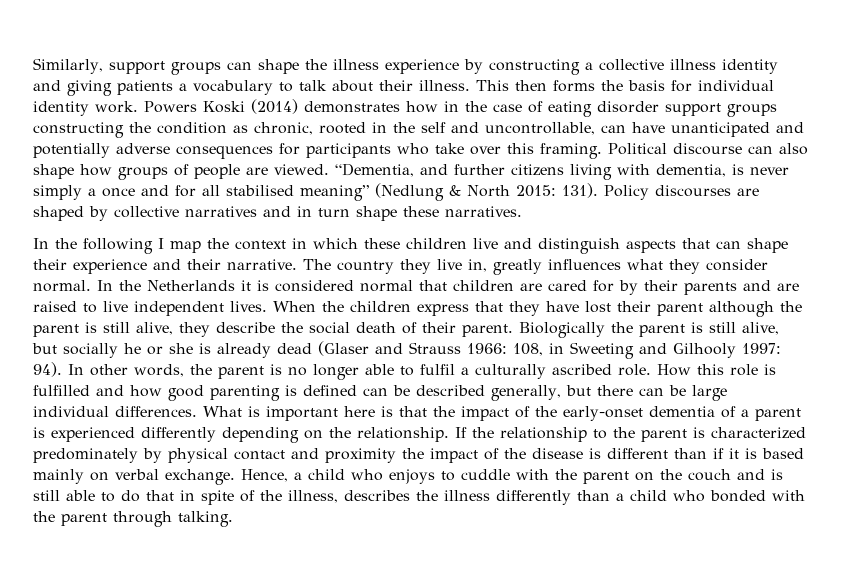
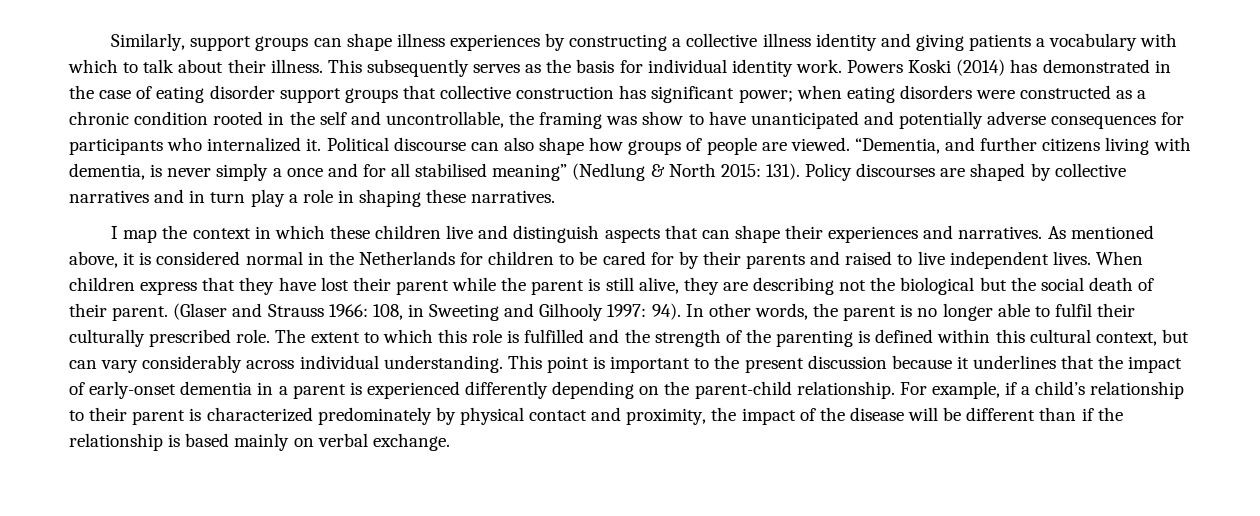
[304,59,459,74] the illness experience -> [396,33,540,51] illness experiences
(273, 87) none -> [1140,33,1178,47] [68,59,118,73] with which
[515,80,595,92] then forms -> [366,59,542,77] subsequently serves as
[304,101,438,113] demonstrates how -> [1010,59,1150,73] has demonstrated
[33,122,313,138] constructing the condition as chronic, -> [402,85,1147,103] [69,111,209,125] that collective construction has significant power; when eating disorders were constructed as a chronic condition
[601,125,626,133] can -> [509,111,704,129] the framing was show to
[435,143,602,159] take over this framing. -> [207,137,322,152] internalized it.
[356,206,397,221] shape -> [250,189,422,207] play a role in shaping
[33,238,153,254] In the following -> (556, 196) none
[73,259,768,275] [33,280,542,292] experience and their narrative. The country they live in, greatly influences what they consider normal. In the Netherlands it is considered normal that children are -> [828,225,1154,243] [69,251,598,268] experiences and narratives. As mentioned above, it is considered normal in the Netherlands for children to be
[777,283,799,291] are -> (841, 258) none
[322,301,344,312] the -> (1143, 258) none
[709,301,774,317] although -> [452,277,497,291] while
[216,322,275,333] describe -> [722,277,1007,295] are describing not the biological but
[519,322,779,338] [32,343,312,358] Biologically the parent is still alive, but socially he or she is already dead -> (169, 313) none
[461,364,691,379] a culturally ascribed role. How -> [1097,303,1136,317] [69,329,433,347] their culturally prescribed role. The extent to which
[130,385,727,401] [33,406,393,421] how good parenting is defined can be described generally, but there can be large individual differences. What is important here is -> [624,329,1189,347] [69,355,1057,373] the strength of the parenting is defined within this cultural context, but can vary considerably across individual understanding. This point is important to the present discussion because it underlines
[535,406,557,417] the -> (85, 388) none
[721,406,736,418] of -> [257,382,274,395] in
[357,427,494,442] relationship. If the -> [694,381,1086,399] parent-child relationship. For example, if a child’s
[613,427,635,438] the -> [89,407,128,421] their
[325,448,396,463] proximity -> [626,408,707,425] proximity,
[589,448,601,459] is -> [908,407,962,421] will be
[729,448,739,459] it -> [1097,407,1123,421] [69,433,163,451] the relationship
[241,469,783,484] [33,490,805,505] [33,511,233,527] Hence, a child who enjoys to cuddle with the parent on the couch and is still able to do that in spite of the illness, describes the illness differently than a child who bonded with the parent through talking. -> (450, 442) none

